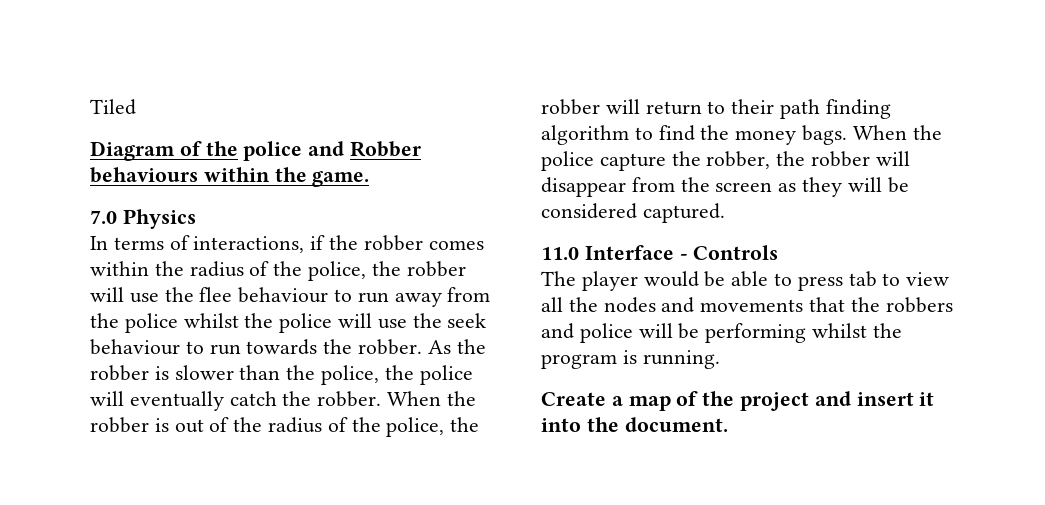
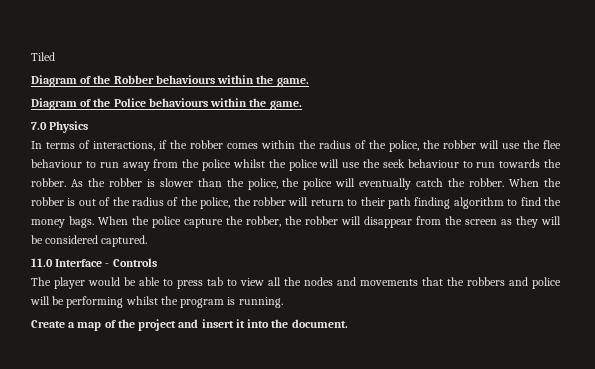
[243,141,345,161] police and -> (111, 79) none
(370, 179) none -> [31,98,302,110] // Diagram of the Police behaviours within the game.

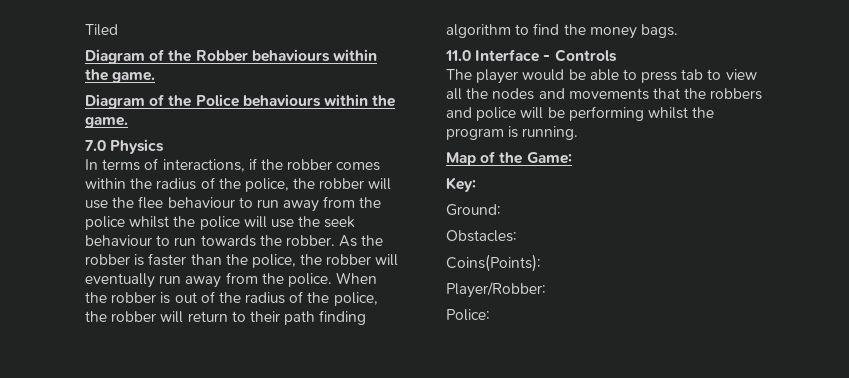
[159,178,193,187] slower -> [148,253,187,266] faster
[303,178,333,190] police -> [326,254,372,265] robber
[416,178,505,187] catch the robber. -> [159,272,332,288] run away from the police.
[98,216,561,228] [31,235,148,247] When the police capture the robber, the robber will disappear from the screen as they will be considered captured. -> (678, 31) none
[31,319,348,331] Create a map of the project and insert it into the document. -> [446,151,572,166] [446,177,476,192] [446,204,501,216] [446,230,517,242] [446,254,541,272] [446,282,546,298] [446,309,490,321] Map of the Game: // Key: // Ground: // Obstacles: // Coins(Points): // Player/Robber: // Police:

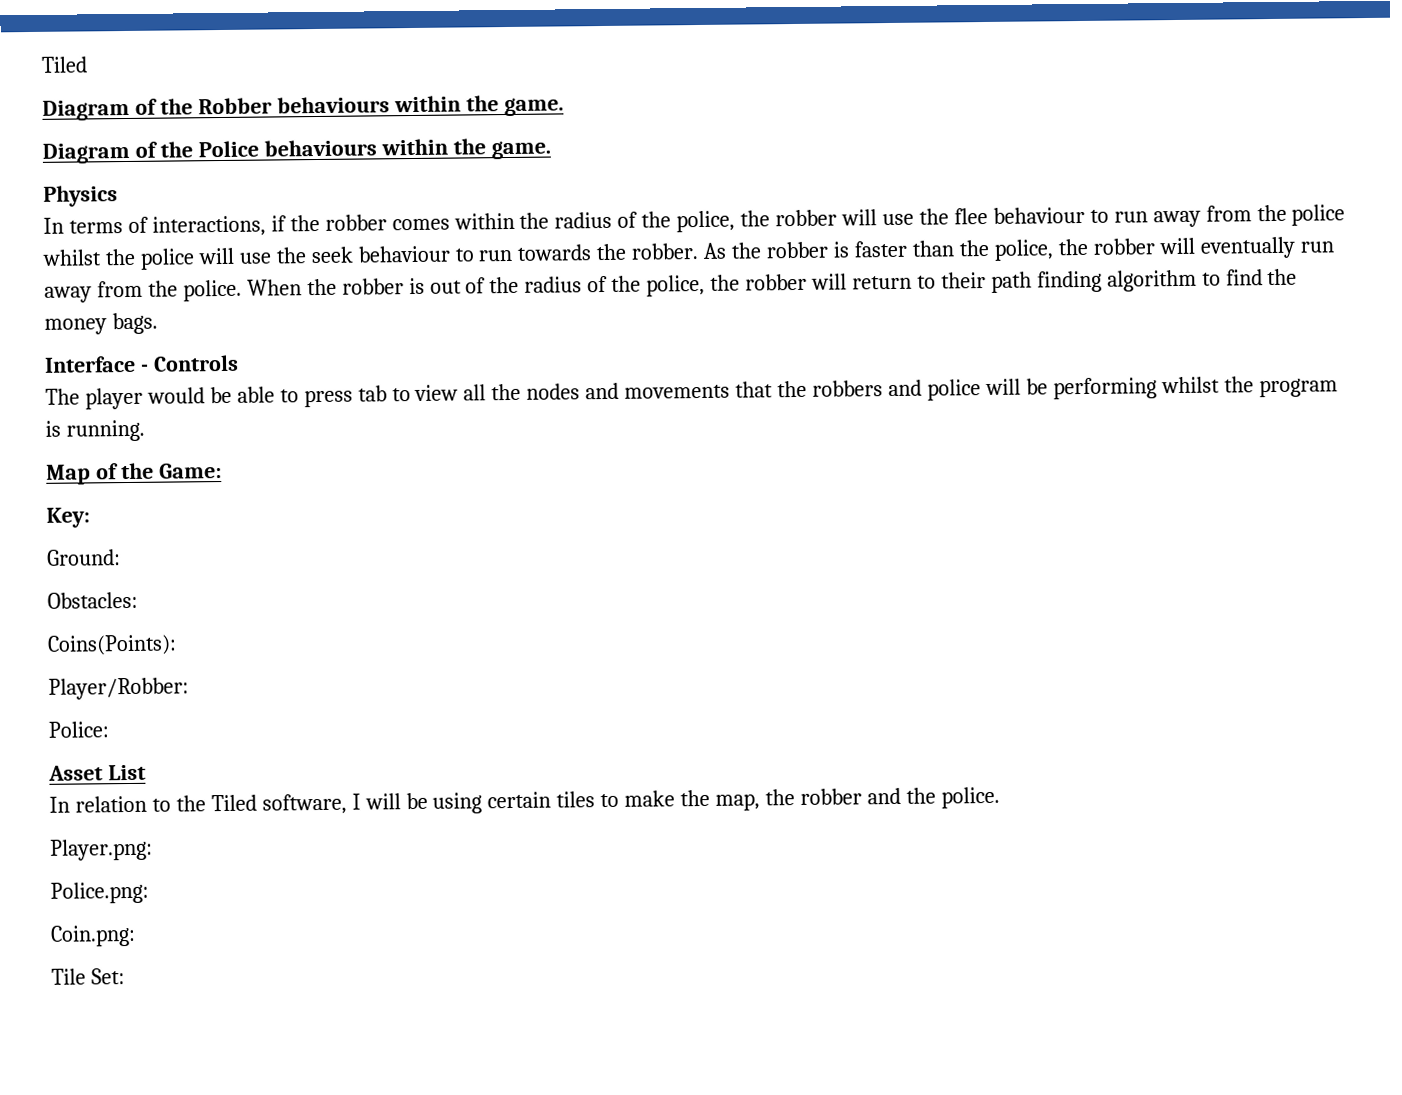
[85,140,106,151] 7.0 -> (551, 150) none
[445,50,471,61] 11.0 -> (158, 323) none
(490, 315) none -> [48,764,146,781] [49,786,1000,815] [50,838,153,861] [50,881,149,904] [50,924,136,947] [51,968,125,985] // Asset List // In relation to the Tiled software, I will be using certain tiles to make the map, the robber and the police. // Player.png: // Police.png: // Coin.png: // Tile Set:

